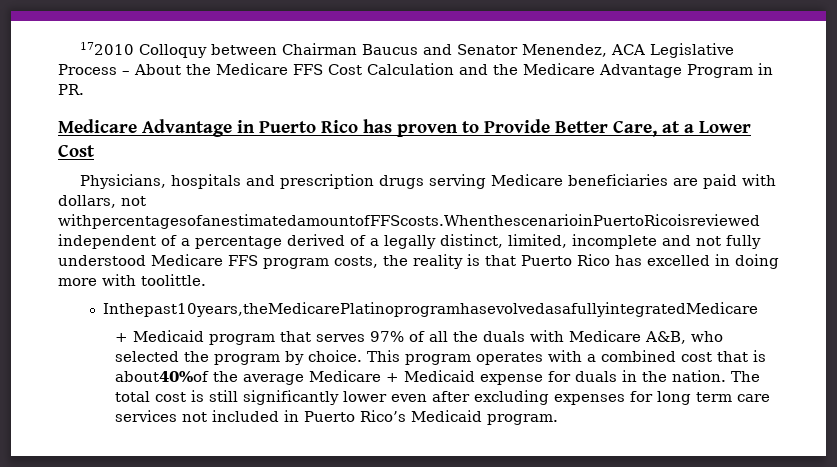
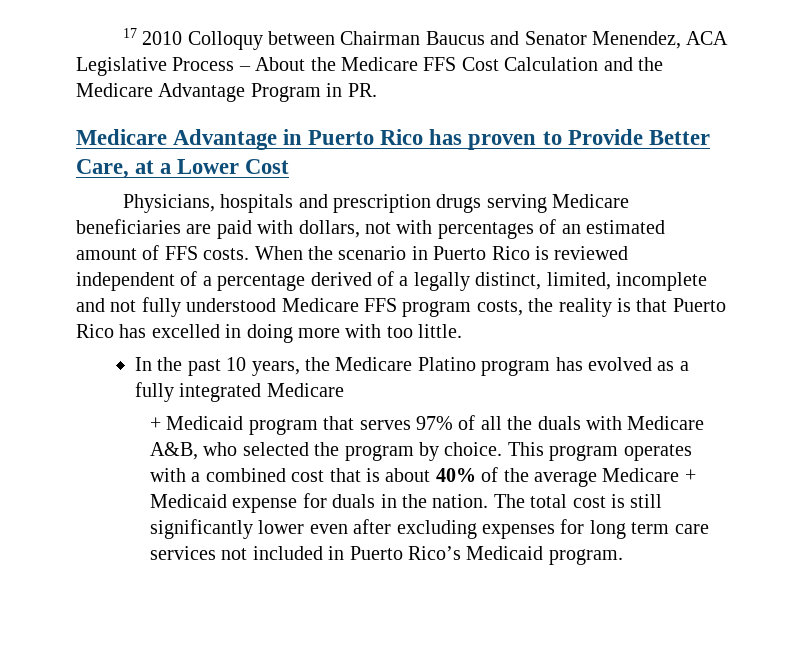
[79,42,134,55] 172010 -> [122,28,183,45] 17 2010
[58,214,760,229] withpercentagesofanestimatedamountofFFScosts.WhenthescenarioinPuertoRicoisreviewed -> [396,219,665,239] [76,245,629,260] with percentages of an estimated amount of FFS costs. When the scenario in Puerto Rico is reviewed
[141,274,206,286] [103,302,759,317] toolittle. // Inthepast10years,theMedicarePlatinoprogramhasevolvedasafullyintegratedMedicare -> [386,324,463,338] [134,357,689,376] [134,382,344,402] too little. // In the past 10 years, the Medicare Platino program has evolved as a fully integrated Medicare
[115,371,210,382] about40%of -> [385,467,499,482] about 40% of

